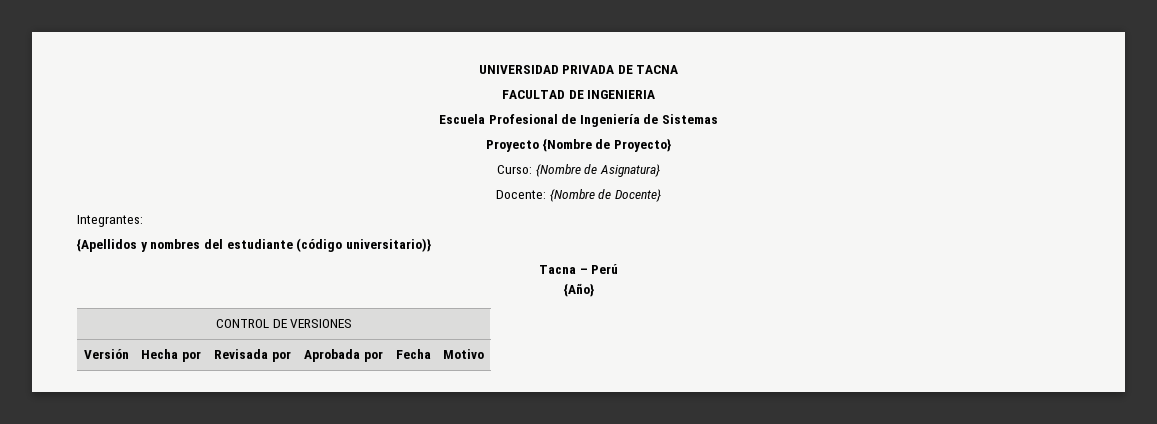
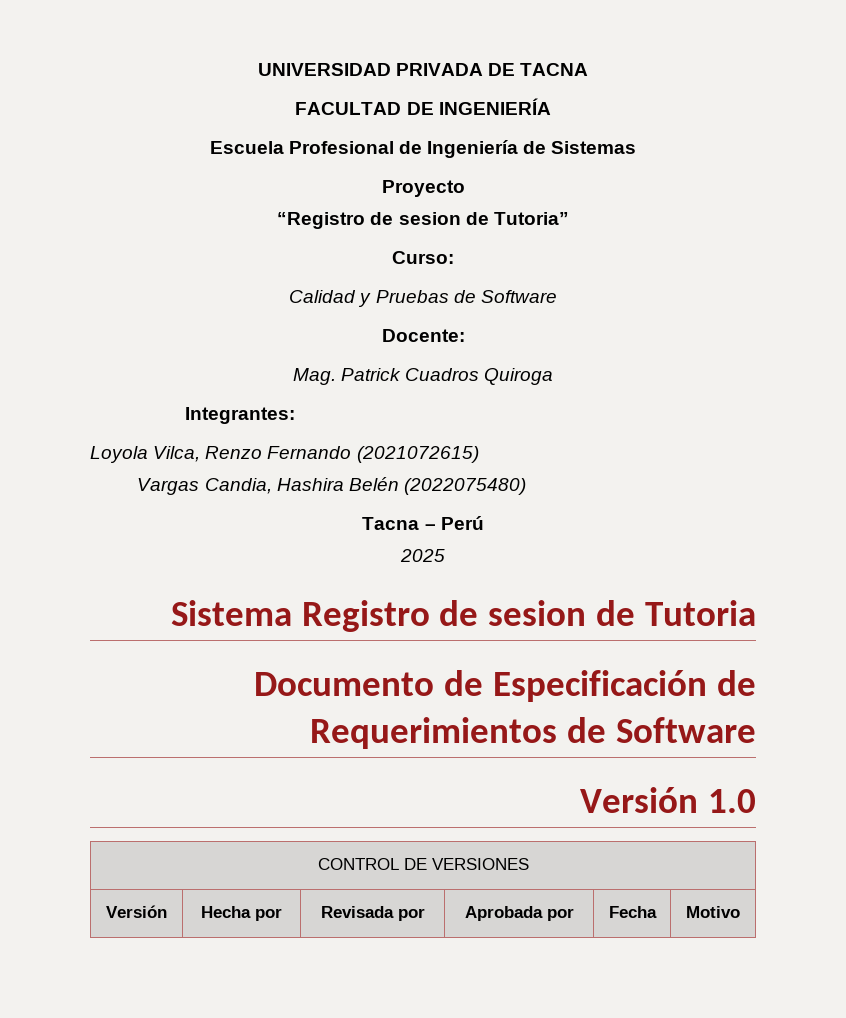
[587,90,656,99] INGENIERIA -> [438,98,551,115] INGENIERÍA
[542,138,671,152] [497,164,660,177] [496,189,661,202] [77,215,143,227] [77,238,431,252] [538,264,619,274] [563,283,594,297] {Nombre de Proyecto} // Curso: {Nombre de Asignatura} // Docente: {Nombre de Docente} // Integrantes: // {Apellidos y nombres del estudiante (código universitario)} // Tacna – Perú // {Año} -> [277,212,569,229] [392,251,454,264] [289,290,557,307] [381,329,465,342] [292,368,554,385] [184,407,295,424] [90,446,479,463] [137,477,526,495] [362,516,484,530] [400,549,445,562] [170,600,757,632] [254,670,756,702] [310,717,756,749] [580,787,756,813] // “Registro de sesion de Tutoria” // Curso: // Calidad y Pruebas de Software // Docente: // Mag. Patrick Cuadros Quiroga // Integrantes: // Loyola Vilca, Renzo Fernando (2021072615) // Vargas Candia, Hashira Belén (2022075480) // Tacna – Perú // 2025 // Sistema Registro de sesion de Tutoria // Documento de Especificación de Requerimientos de Software // Versión 1.0

